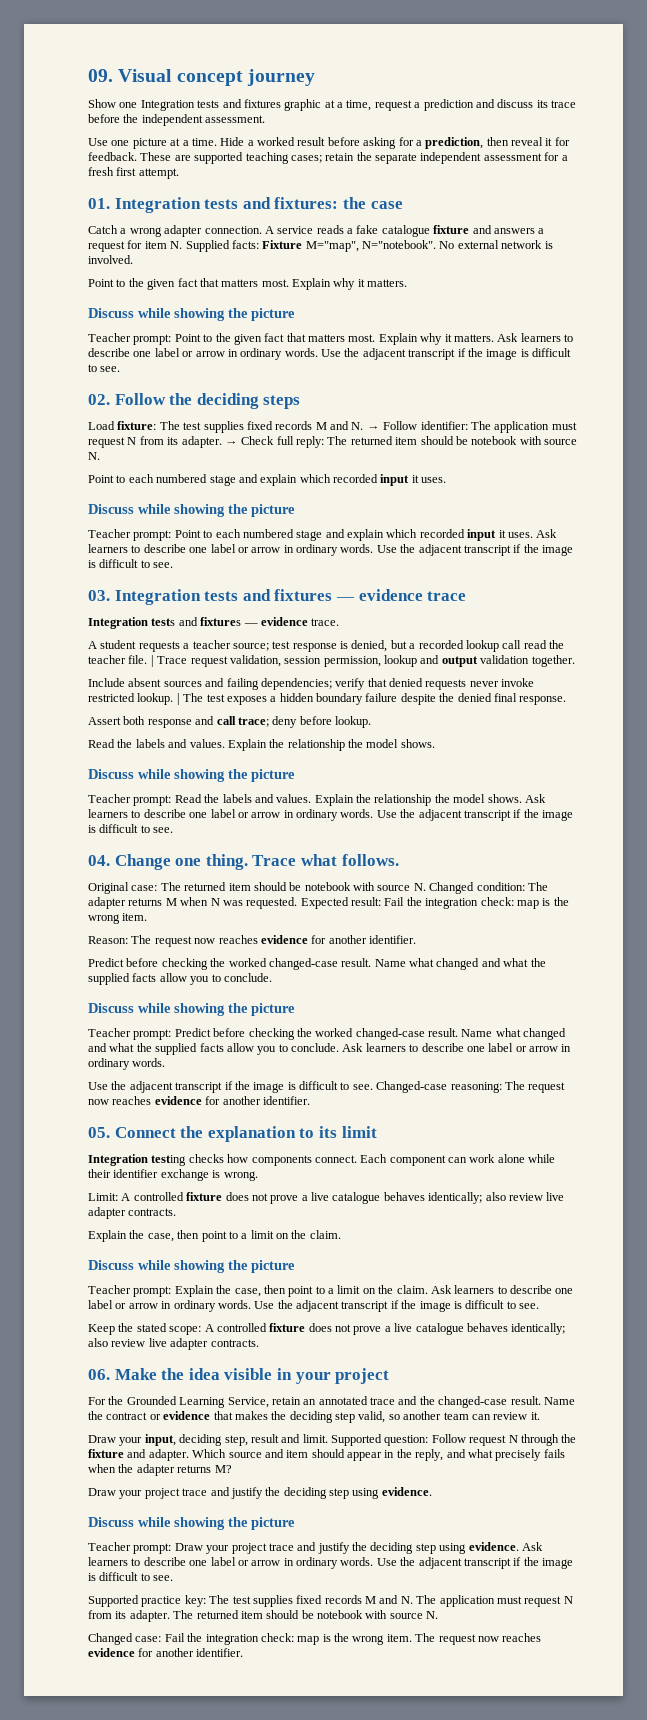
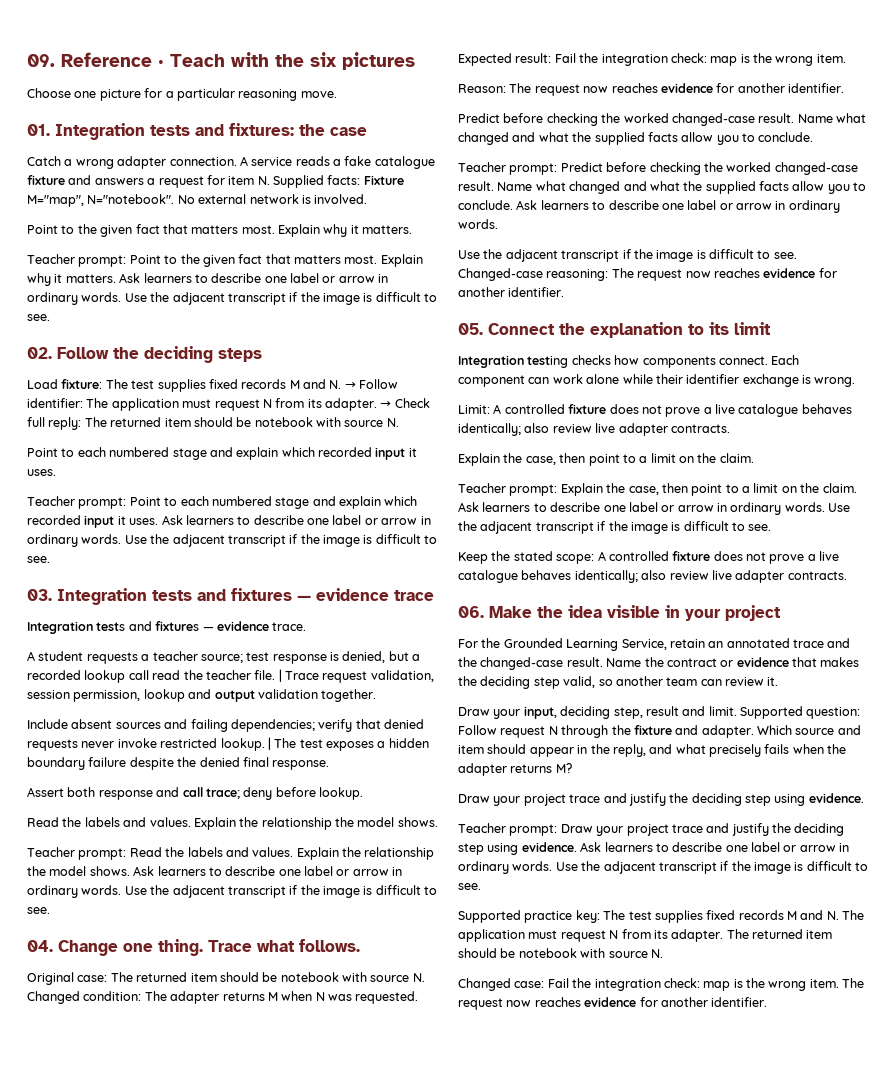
[118,69,315,86] [88,99,576,111] [88,114,266,126] [88,137,570,149] [88,152,568,164] [88,167,179,179] Visual concept journey // Show one Integration tests and fixtures graphic at a time, request a prediction and discuss its trace before the independent assessment. // Use one picture at a time. Hide a worked result before asking for a prediction, then reveal it for feedback. These are supported teaching cases; retain the separate independent assessment for a fresh first attempt. -> [61,52,415,70] [27,88,337,101] Reference · Teach with the six pictures // Choose one picture for a particular reasoning move.
[88,308,295,321] // Discuss while showing the picture -> (413, 229) none
[88,504,295,517] // Discuss while showing the picture -> (56, 472) none
[88,769,295,782] // Discuss while showing the picture -> (438, 822) none
[88,1003,295,1016] // Discuss while showing the picture -> (814, 137) none
[88,1260,295,1273] // Discuss while showing the picture -> (754, 458) none
[88,1517,295,1530] // Discuss while showing the picture -> (864, 798) none

